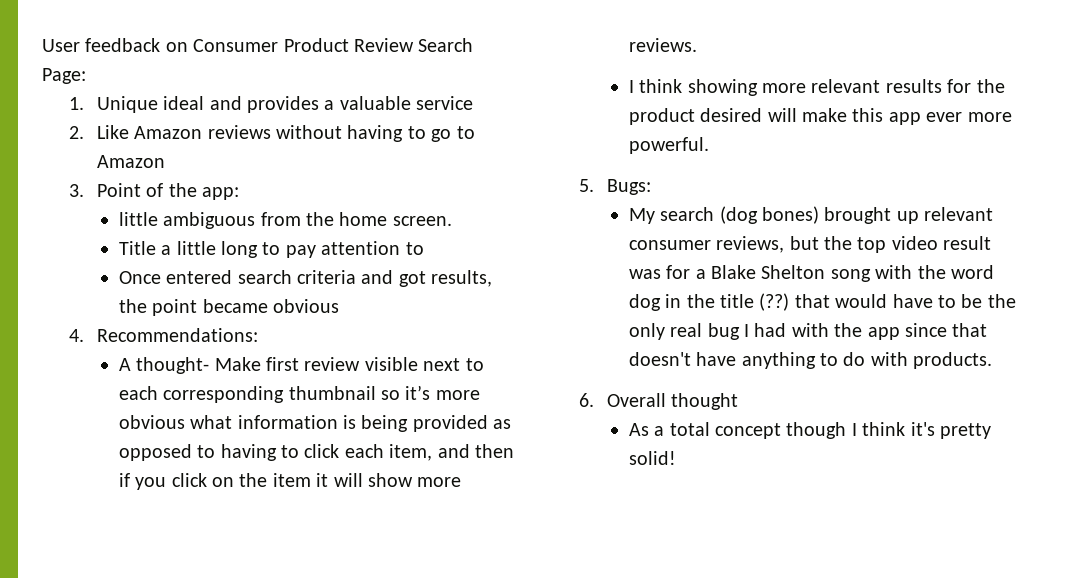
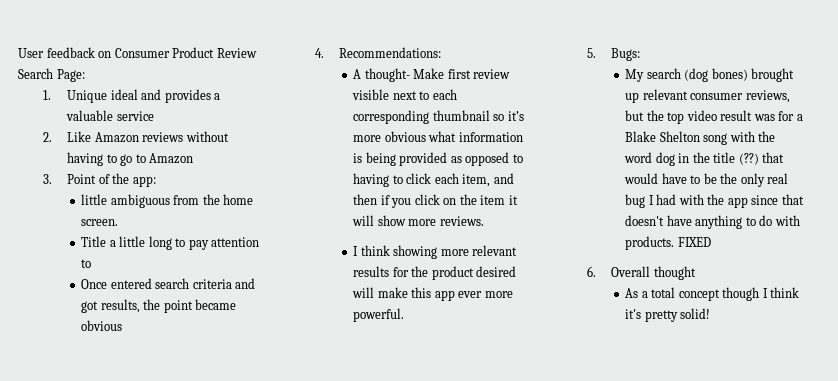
(993, 360) none -> [677,237,711,247] FIXED

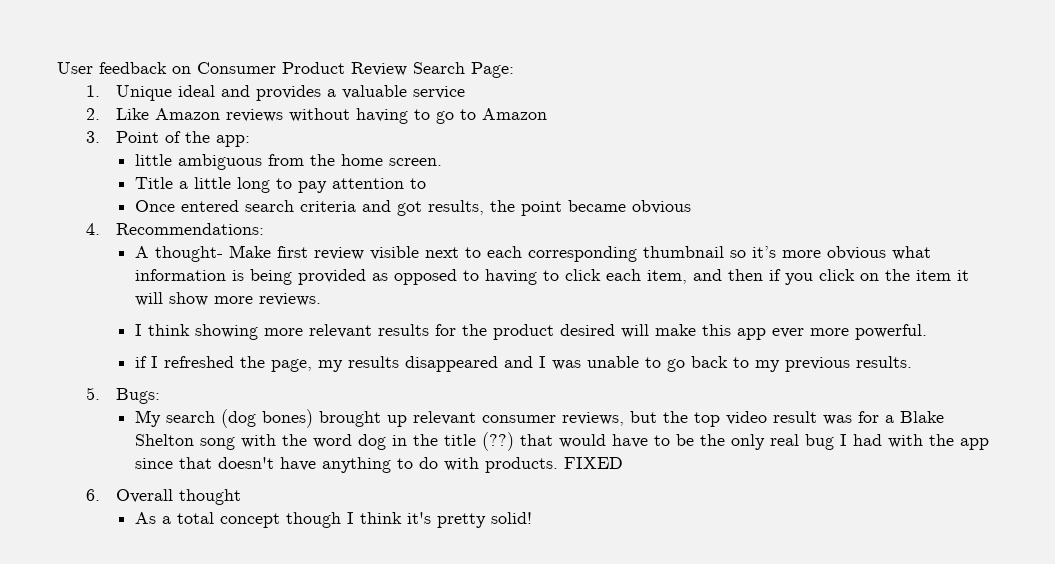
(405, 315) none -> [134,356,912,372] // if I refreshed the page, my results disappeared and I was unable to go back to my previous results.

